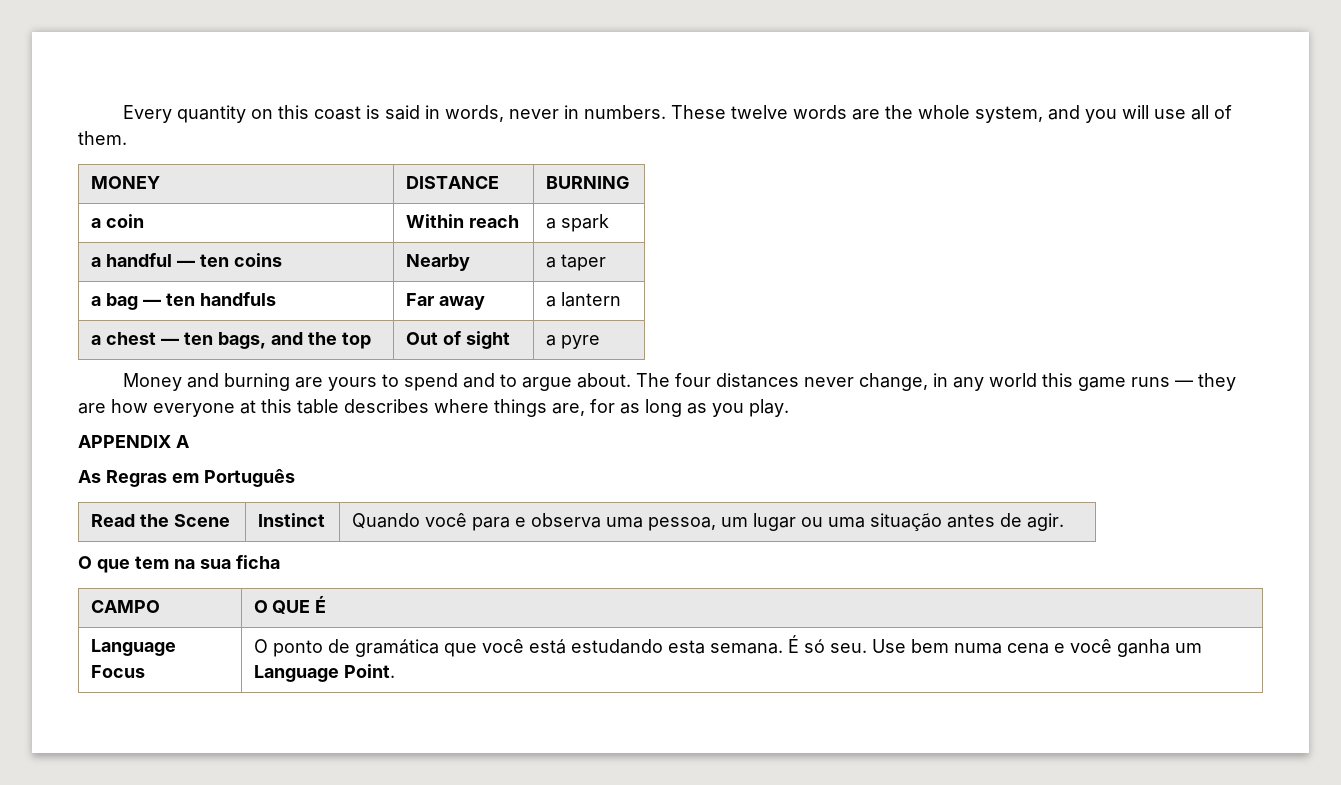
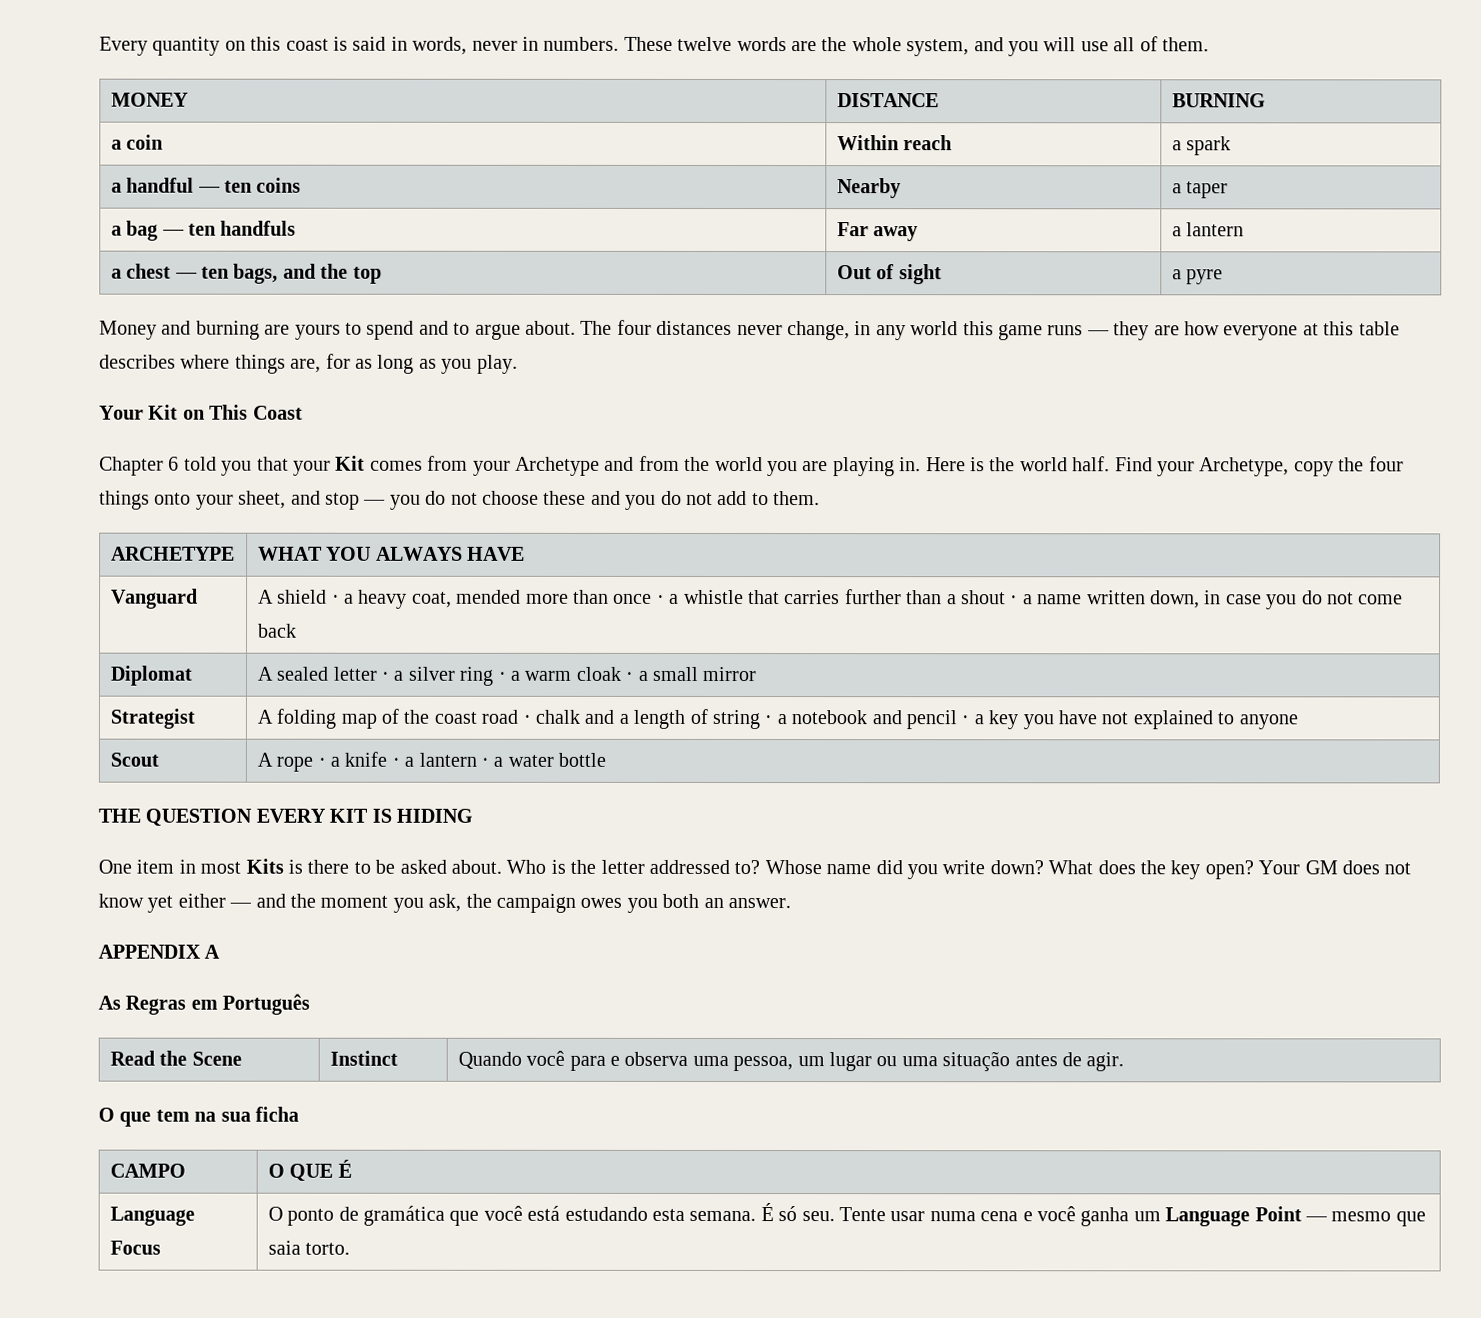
(789, 408) none -> [99,404,303,420] [99,455,1404,477] [99,490,821,510] [110,546,235,561] [257,546,526,561] [110,588,198,609] [257,589,1404,610] [257,623,297,638] [109,665,192,686] [256,666,757,686] [109,708,195,729] [256,708,1298,730] [109,752,159,767] [256,751,607,772] [98,808,473,827] [98,858,1412,880] [98,893,791,913] // Your Kit on This Coast // Chapter 6 told you that your Kit comes from your Archetype and from the world you are playing in. Here is the world half. Find your Archetype, copy the four things onto your sheet, and stop — you do not choose these and you do not add to them. // ARCHETYPE | WHAT YOU ALWAYS HAVE // Vanguard | A shield · a heavy coat, mended more than once · a whistle that carries further than a shout · a name written down, in case you do not come back // Diplomat | A sealed letter · a silver ring · a warm cloak · a small mirror // Strategist | A folding map of the coast road · chalk and a length of string · a notebook and pencil · a key you have not explained to anyone // Scout | A rope · a knife · a lantern · a water bottle // THE QUESTION EVERY KIT IS HIDING // One item in most Kits is there to be asked about. Who is the letter addressed to? Whose name did you write down? What does the key open? Your GM does not know yet either — and the moment you ask, the campaign owes you both an answer.
[871,639,949,653] Use bem -> [839,1207,926,1222] Tente usar
[343,664,395,678] Point. -> [1254,1206,1426,1227] [267,1240,351,1255] Point — mesmo que saia torto.

